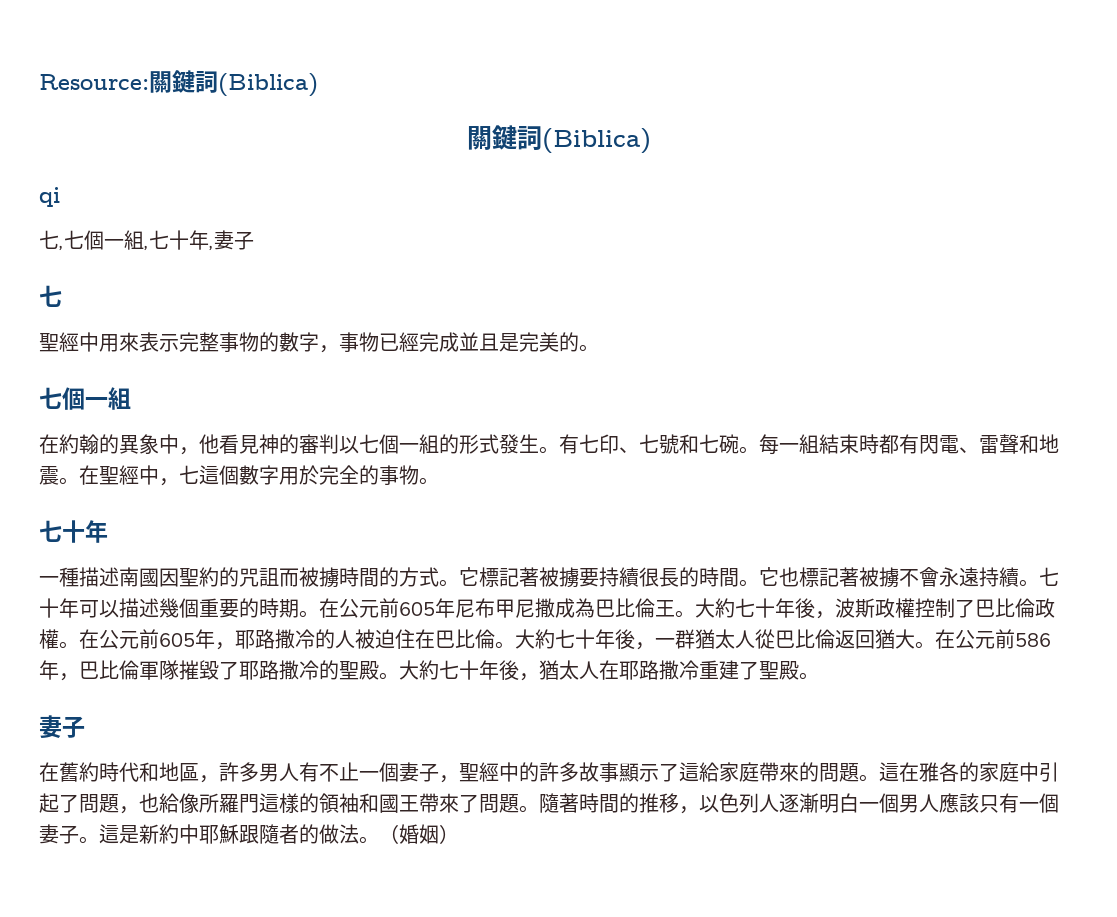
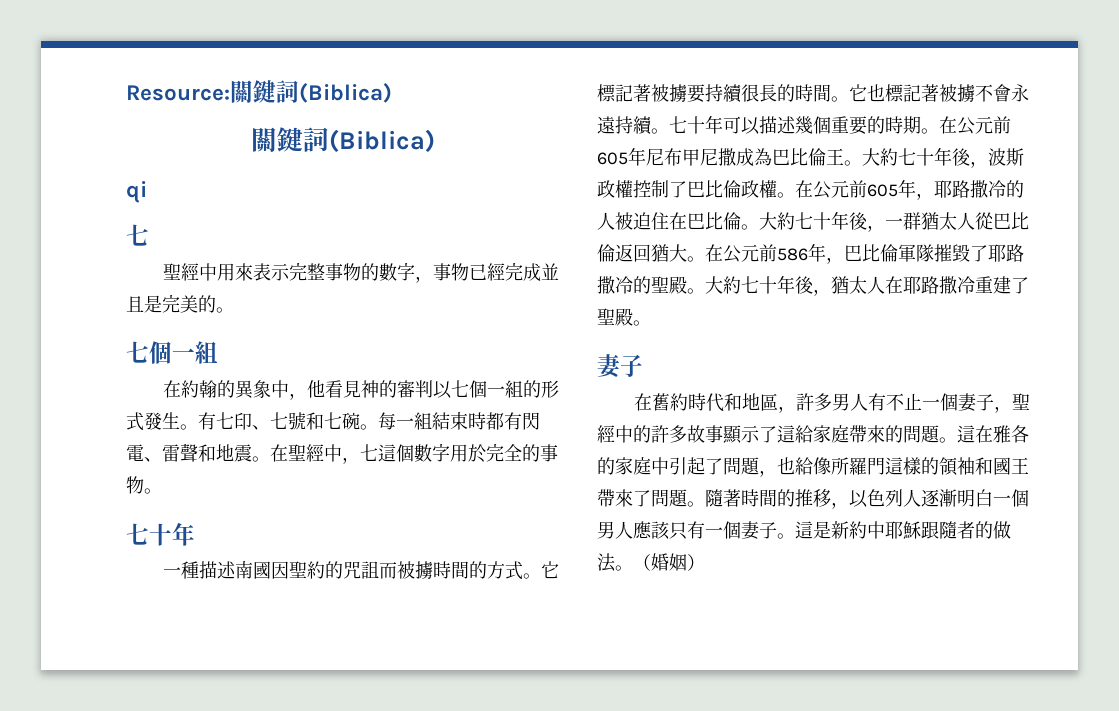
[39,230,254,251] // 七,七個一組,七十年,妻子 -> (147, 192) none

